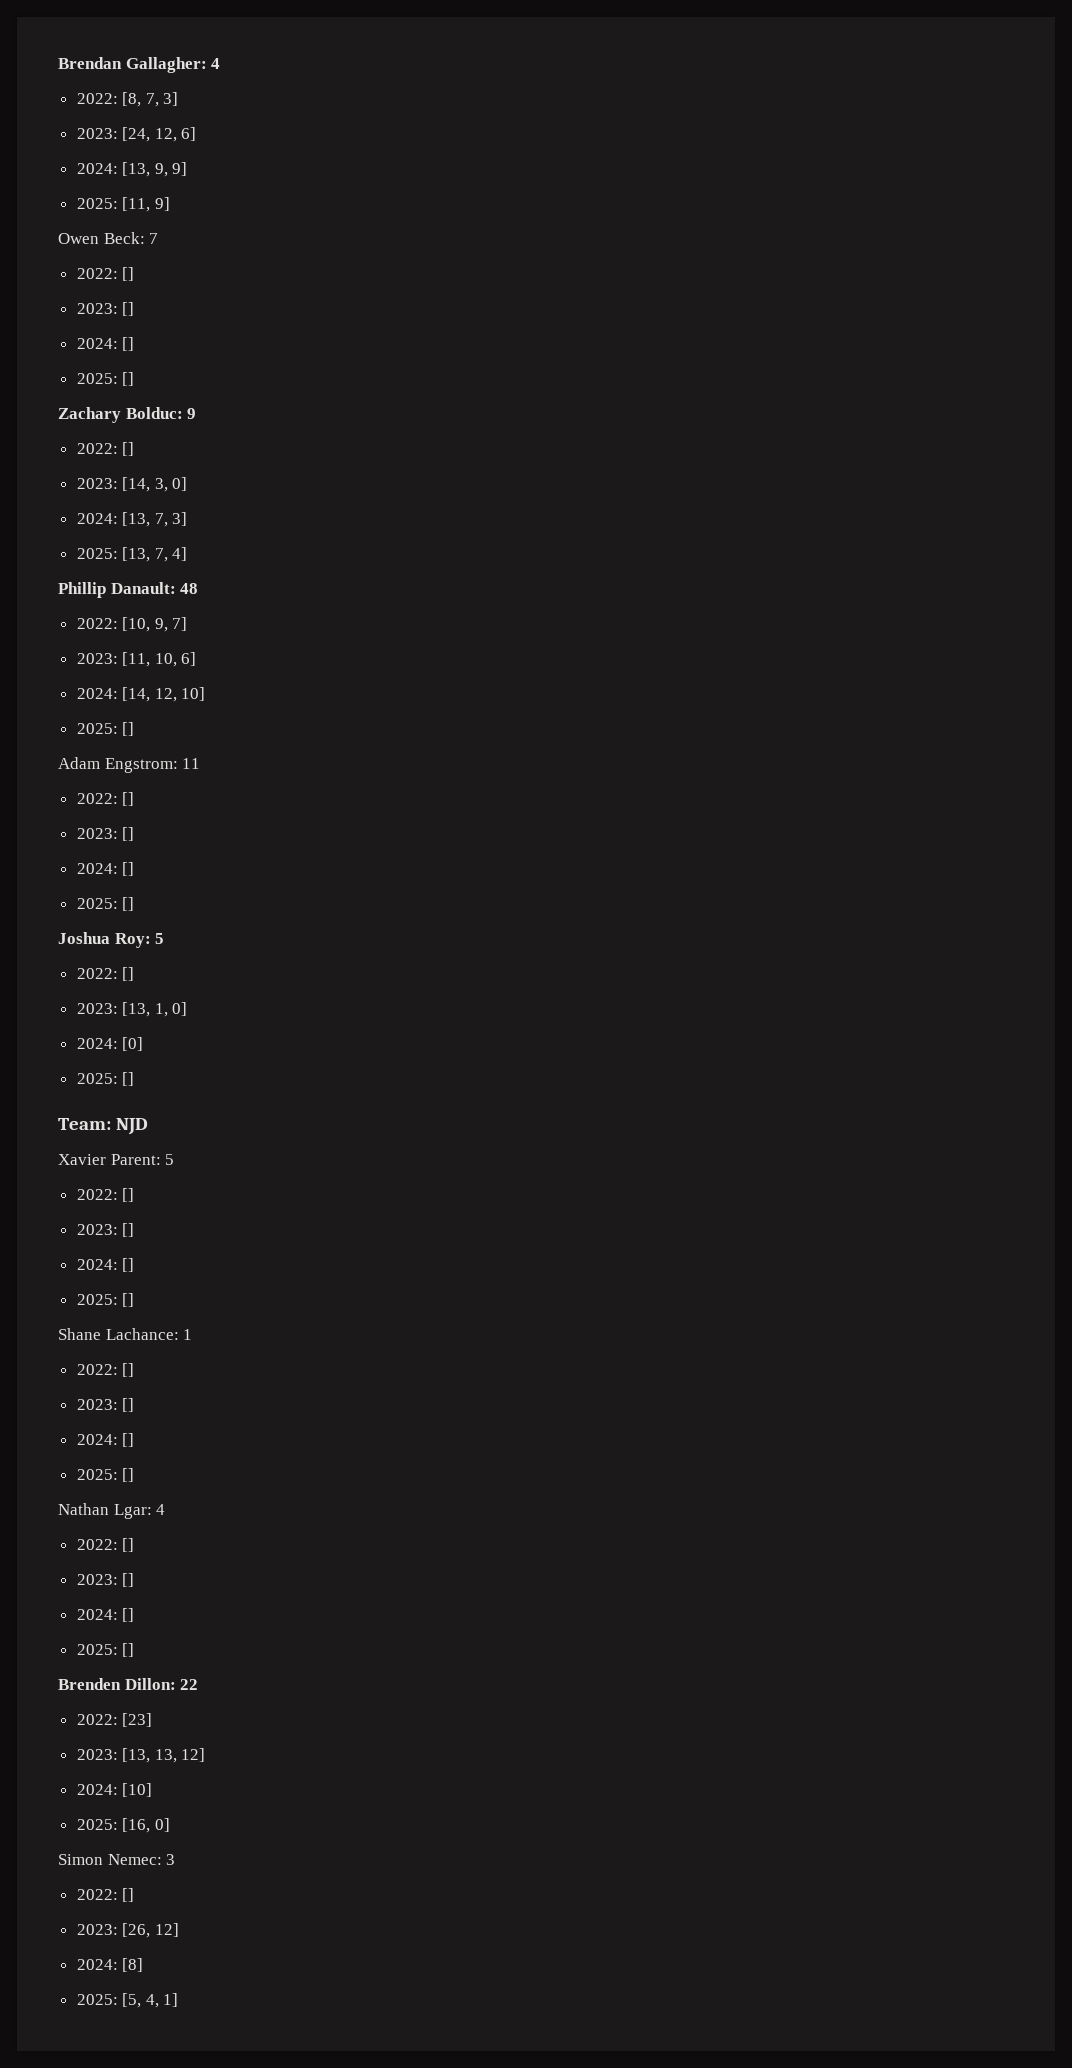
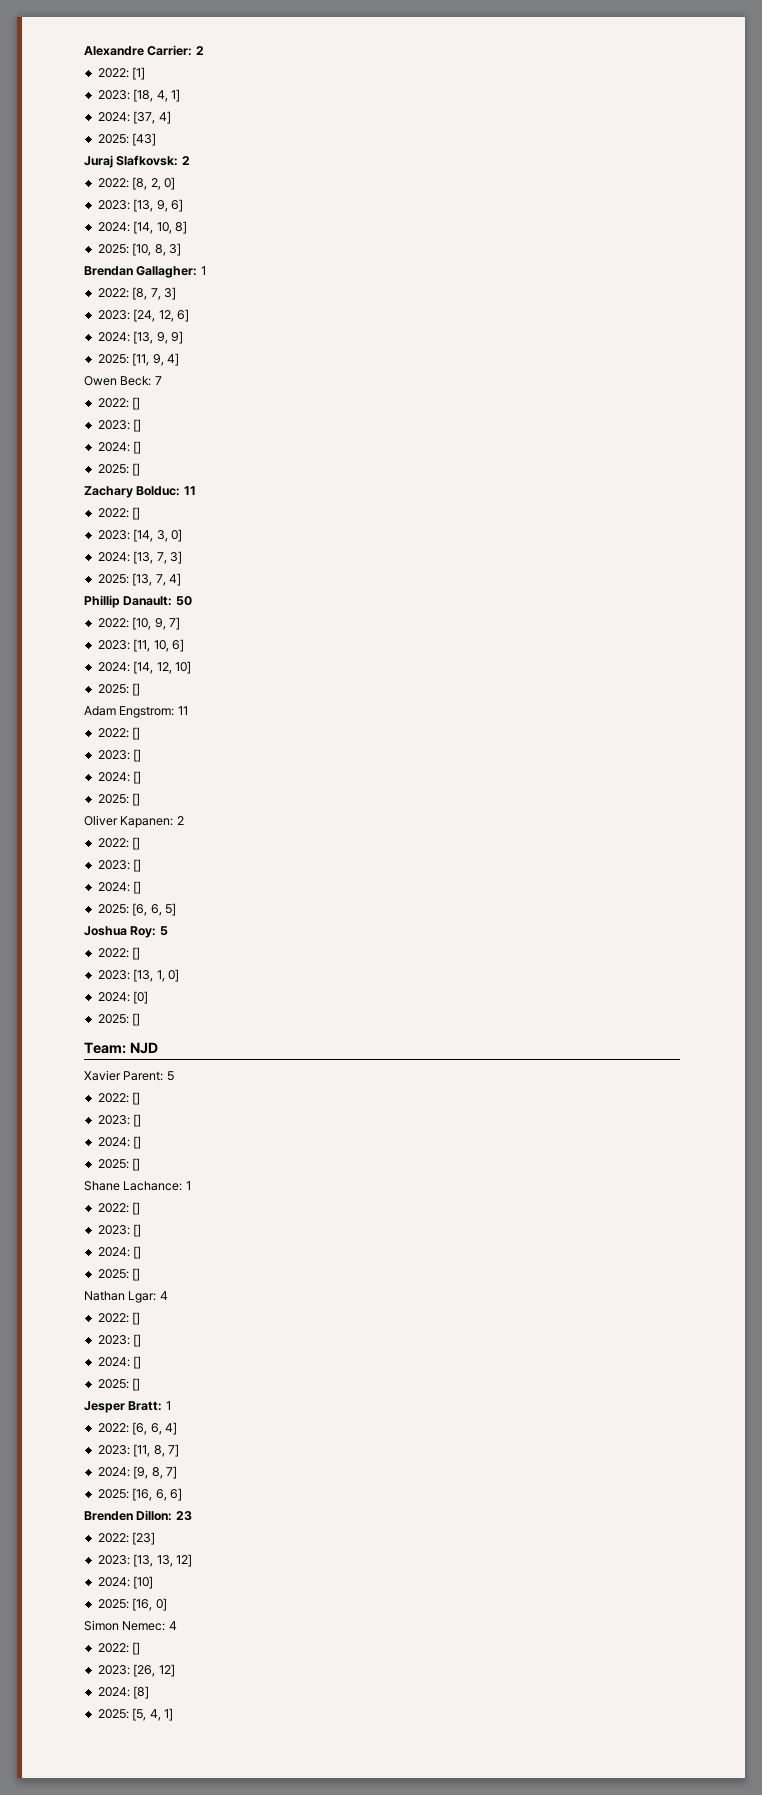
(58, 63) none -> [84,45,204,56] [97,67,146,80] [97,89,180,102] [97,111,171,124] [97,133,157,146] [84,155,190,168] [97,177,175,190] [97,199,183,212] [97,221,187,234] [97,243,181,256] Alexandre Carrier: 2 // 2022: [1] // 2023: [18, 4, 1] // 2024: [37, 4] // 2025: [43] // Juraj Slafkovsk: 2 // 2022: [8, 2, 0] // 2023: [13, 9, 6] // 2024: [14, 10, 8] // 2025: [10, 8, 3] //
[211,58,221,69] 4 -> [200,266,206,275] 1
[154,197,170,211] 9] -> [152,353,179,366] 9, 4]
[187,408,197,419] 9 -> [183,486,196,495] 11
[180,583,199,594] 48 -> [175,596,192,606] 50
(135, 904) none -> [84,815,184,828] [97,837,141,850] [97,859,142,872] [97,881,142,894] [97,903,176,916] // Oliver Kapanen: 2 // 2022: [] // 2023: [] // 2024: [] // 2025: [6, 6, 5]
(135, 1650) none -> [84,1401,171,1413] [97,1422,177,1435] [97,1444,179,1457] [97,1466,177,1479] [97,1488,182,1501] // Jesper Bratt: 1 // 2022: [6, 6, 4] // 2023: [11, 8, 7] // 2024: [9, 8, 7] // 2025: [16, 6, 6]
[180,1679,199,1690] 22 -> [175,1511,192,1521] 23
[166,1854,176,1865] 3 -> [168,1621,177,1630] 4

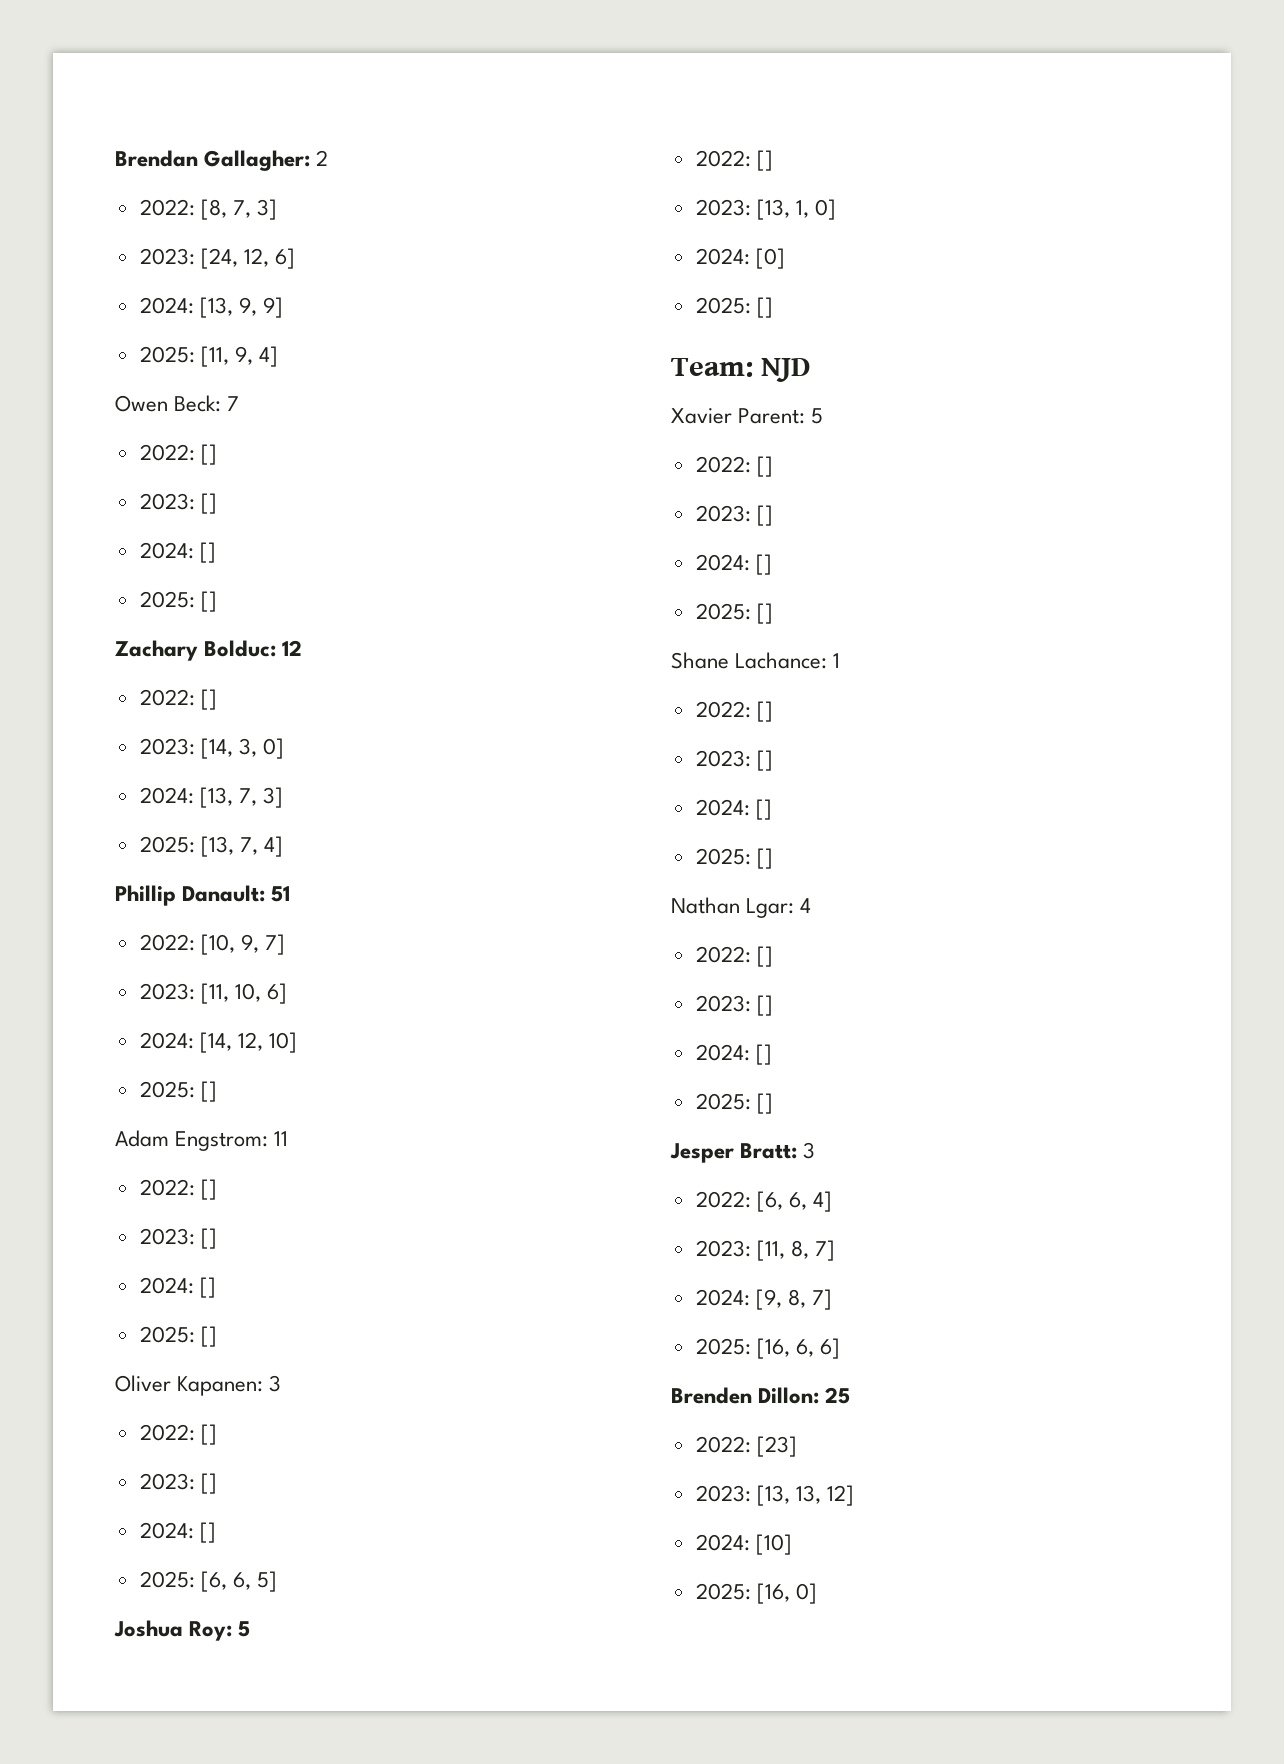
[84,45,204,56] [97,67,146,80] [97,89,180,102] [97,111,171,124] [97,133,157,146] [84,155,190,168] [97,177,175,190] [97,199,183,212] [97,221,187,234] [97,243,181,256] Alexandre Carrier: 2 // 2022: [1] // 2023: [18, 4, 1] // 2024: [37, 4] // 2025: [43] // Juraj Slafkovsk: 2 // 2022: [8, 2, 0] // 2023: [13, 9, 6] // 2024: [14, 10, 8] // 2025: [10, 8, 3] // -> (115, 158) none
[200,266,206,275] 1 -> [316,150,329,166] 2
[183,486,196,495] 11 -> [282,640,303,656] 12
[175,596,192,606] 50 -> [271,886,291,902] 51
[176,816,184,825] 2 -> [269,1375,282,1392] 3
[165,1401,171,1410] 1 -> [803,1142,816,1159] 3
[175,1511,192,1521] 23 -> [825,1387,851,1404] 25
[84,1620,177,1631] [97,1642,141,1655] [97,1664,175,1677] [97,1686,150,1699] [97,1708,173,1721] // Simon Nemec: 4 // 2022: [] // 2023: [26, 12] // 2024: [8] // 2025: [5, 4, 1] -> (817, 1593) none

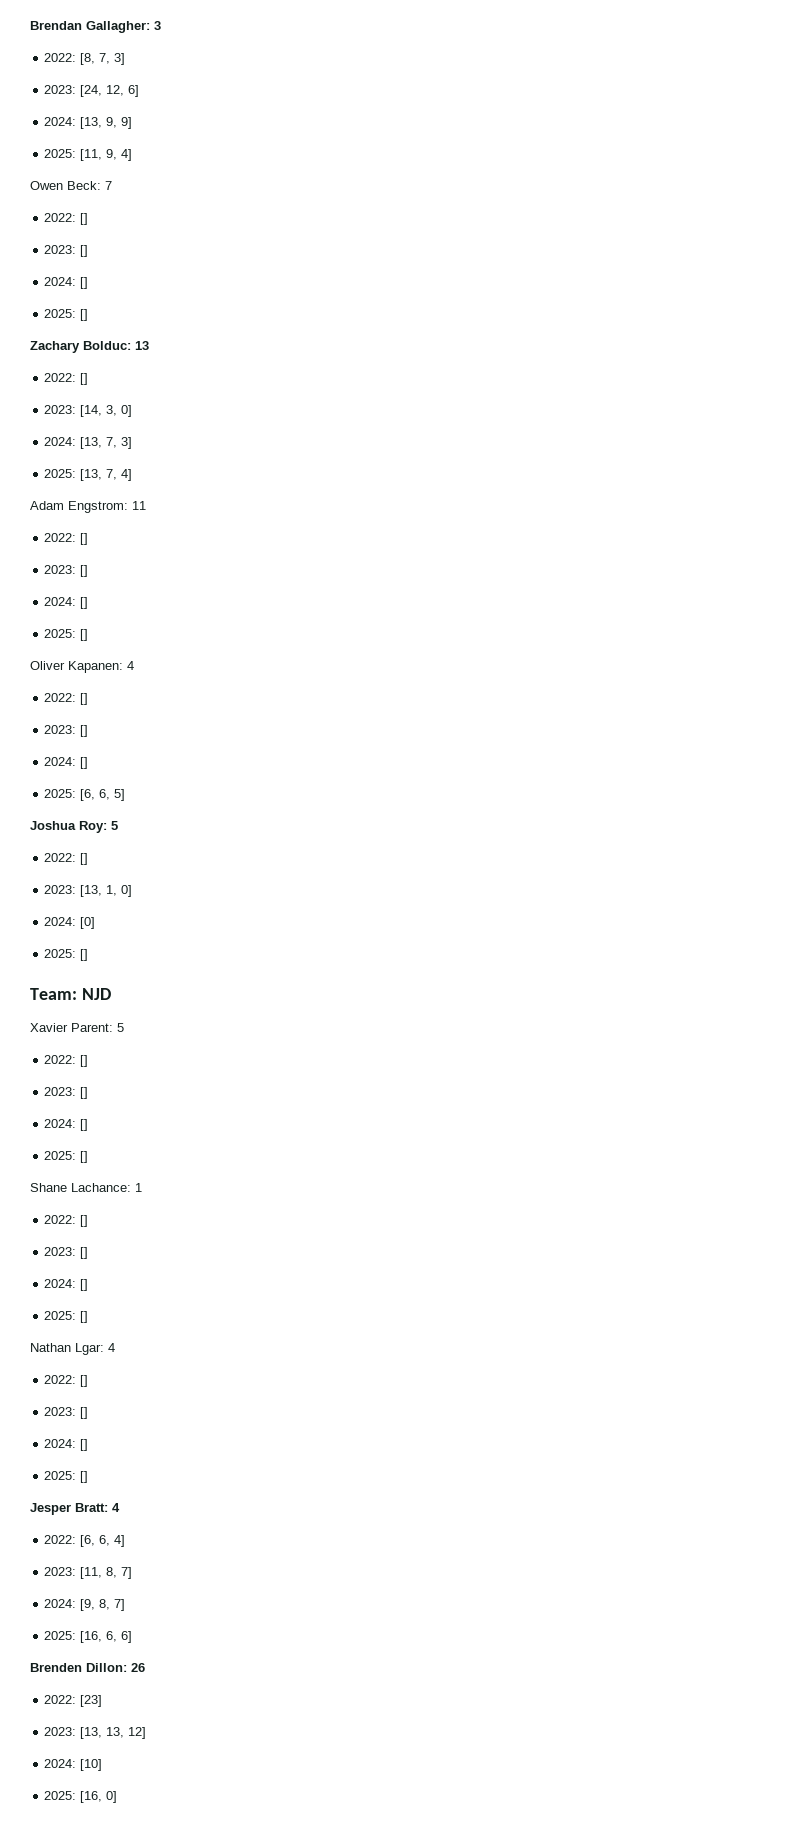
[316,150,329,166] 2 -> [154,21,161,30] 3
[282,640,303,656] 12 -> [135,341,149,350] 13
[115,885,291,906] [139,934,285,955] [139,983,287,1004] [139,1032,297,1053] [139,1081,217,1102] // Phillip Danault: 51 // 2022: [10, 9, 7] // 2023: [11, 10, 6] // 2024: [14, 12, 10] // 2025: [] -> (133, 475) none
[269,1375,282,1392] 3 -> [127,661,134,670] 4
[803,1142,816,1159] 3 -> [112,1503,120,1512] 4
[825,1387,851,1404] 25 -> [131,1663,145,1672] 26

